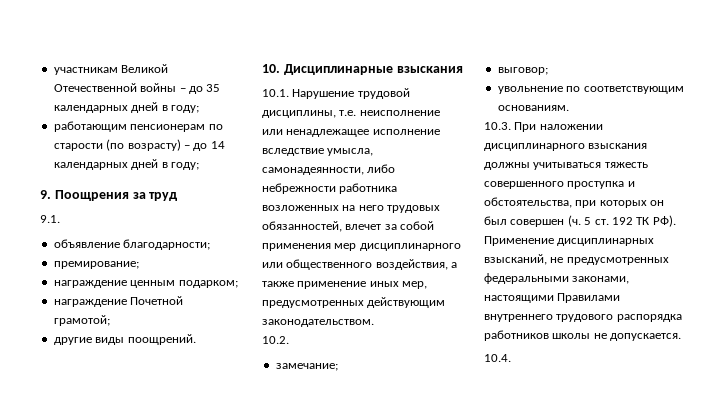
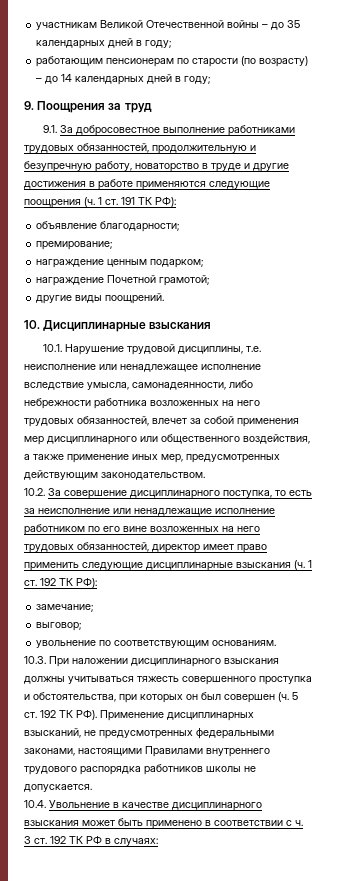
(60, 219) none -> [59,125,295,136] [24,143,256,154] [24,161,289,172] [24,179,270,190] [24,197,176,208] За добросовестное выполнение работниками трудовых обязанностей, продолжительную и безупречную работу, новаторство в труде и другие достижения в работе применяются следующие поощрения (ч. 1 ст. 191 ТК РФ):
(289, 340) none -> [48,488,312,499] [24,508,275,516] [24,524,260,535] [24,542,267,553] [24,560,312,571] [24,578,97,588] За совершение дисциплинарного поступка, то есть за неисполнение или ненадлежащие исполнение работником по его вине возложенных на него трудовых обязанностей, директор имеет право применить следующие дисциплинарные взыскания (ч. 1 ст. 192 ТК РФ):
(511, 358) none -> [49,800,262,811] [24,818,303,829] [24,836,158,846] Увольнение в качестве дисциплинарного взыскания может быть применено в соответствии с ч. 3 ст. 192 ТК РФ в случаях:

